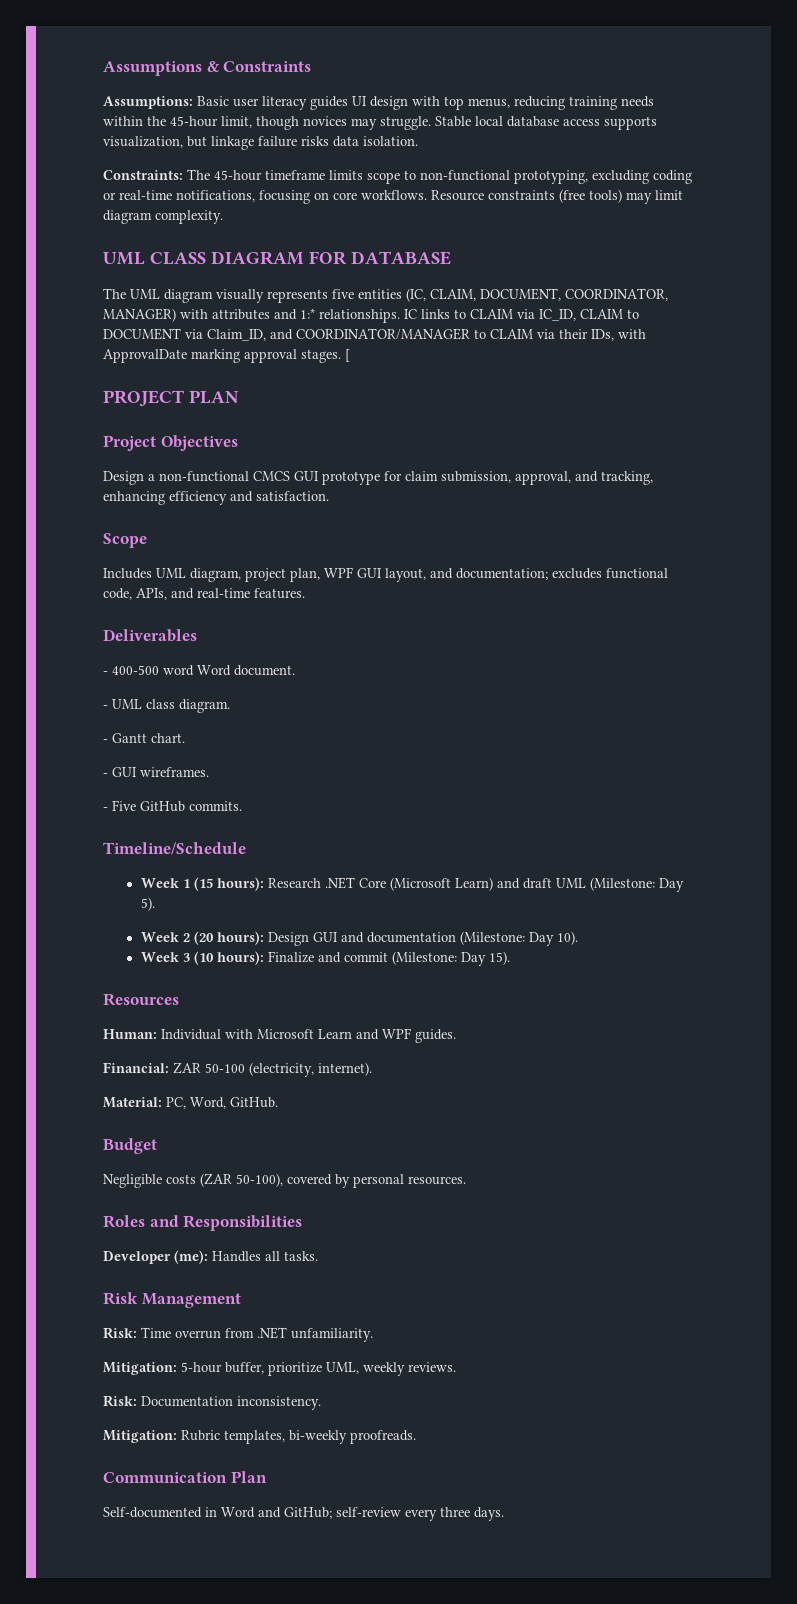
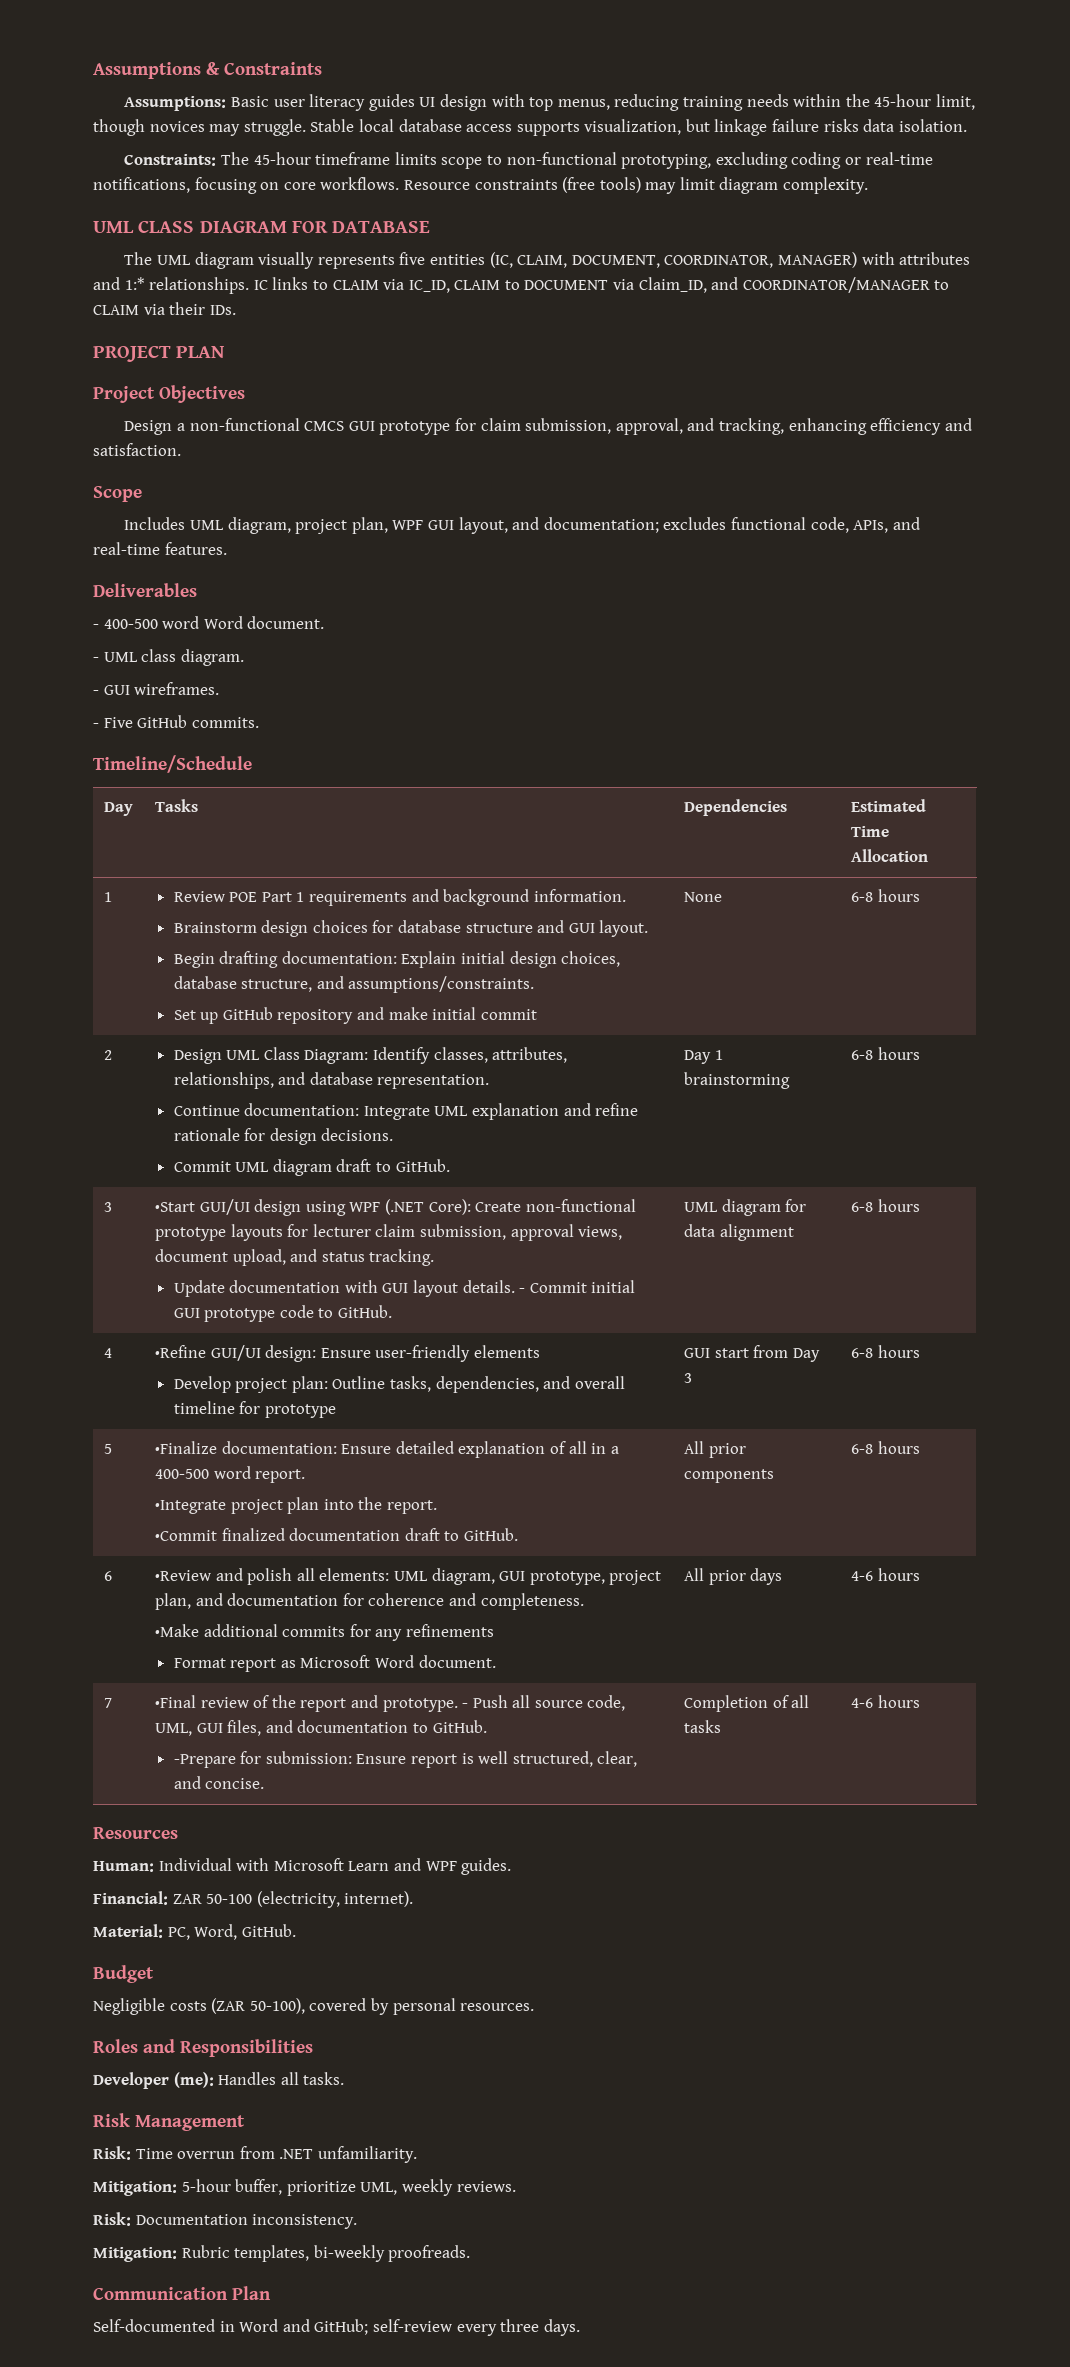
[591,329,646,341] [103,349,350,363] IDs, with ApprovalDate marking approval stages. [ -> [209,305,236,315] IDs.
[103,733,185,743] // - Gantt chart. -> (244, 657) none
[140,877,684,892] [140,897,155,911] [140,931,578,946] [140,951,510,966] // Week 1 (15 hours): Research .NET Core (Microsoft Learn) and draft UML (Milestone: Day 5). // Week 2 (20 hours): Design GUI and documentation (Milestone: Day 10). // Week 3 (10 hours): Finalize and commit (Milestone: Day 15). -> [103,802,133,816] [154,799,198,812] [683,799,787,816] [850,799,926,812] [850,826,889,837] [850,849,928,862] [103,892,112,902] [173,889,626,906] [173,920,649,937] [173,951,621,968] [173,976,535,993] [173,1007,537,1024] [683,892,722,902] [850,889,920,902] [103,1050,112,1060] [173,1047,568,1064] [173,1072,490,1089] [173,1103,639,1120] [173,1128,394,1145] [173,1159,450,1176] [683,1050,723,1064] [683,1072,790,1089] [850,1047,920,1060] [103,1202,112,1212] [154,1199,636,1216] [154,1224,623,1241] [154,1249,435,1266] [173,1280,636,1297] [173,1305,393,1322] [683,1199,807,1216] [683,1224,794,1241] [850,1199,920,1212] [103,1348,112,1358] [154,1345,540,1362] [173,1376,625,1393] [173,1401,336,1418] [683,1345,820,1362] [683,1373,692,1383] [850,1345,920,1358] [103,1444,112,1454] [154,1441,619,1458] [154,1466,306,1483] [154,1497,437,1514] [154,1528,518,1541] [683,1441,746,1458] [683,1469,774,1483] [850,1441,920,1454] [103,1571,112,1581] [154,1568,662,1585] [154,1593,584,1610] [154,1624,494,1641] [173,1655,496,1672] [683,1568,783,1585] [850,1568,920,1581] [103,1698,112,1708] [154,1695,626,1712] [154,1720,487,1736] [173,1751,638,1768] [173,1776,265,1789] [683,1695,810,1712] [683,1720,721,1733] [850,1695,920,1708] // Day | Tasks | Dependencies | Estimated Time Allocation // 1 | Review POE Part 1 requirements and background information. // Brainstorm design choices for database structure and GUI layout. // Begin drafting documentation: Explain initial design choices, database structure, and assumptions/constraints. // Set up GitHub repository and make initial commit | None | 6-8 hours // 2 | Design UML Class Diagram: Identify classes, attributes, relationships, and database representation. // Continue documentation: Integrate UML explanation and refine rationale for design decisions. // Commit UML diagram draft to GitHub. | Day 1 brainstorming | 6-8 hours // 3 | •Start GUI/UI design using WPF (.NET Core): Create non-functional prototype layouts for lecturer claim submission, approval views, document upload, and status tracking. // Update documentation with GUI layout details. - Commit initial GUI prototype code to GitHub. | UML diagram for data alignment | 6-8 hours // 4 | •Refine GUI/UI design: Ensure user-friendly elements // Develop project plan: Outline tasks, dependencies, and overall timeline for prototype | GUI start from Day 3 | 6-8 hours // 5 | •Finalize documentation: Ensure detailed explanation of all in a 400-500 word report. // •Integrate project plan into the report. // •Commit finalized documentation draft to GitHub. | All prior components | 6-8 hours // 6 | •Review and polish all elements: UML diagram, GUI prototype, project plan, and documentation for coherence and completeness. // •Make additional commits for any refinements // Format report as Microsoft Word document. | All prior days | 4-6 hours // 7 | •Final review of the report and prototype. - Push all source code, UML, GUI files, and documentation to GitHub. // -Prepare for submission: Ensure report is well structured, clear, and concise. | Completion of all tasks | 4-6 hours

